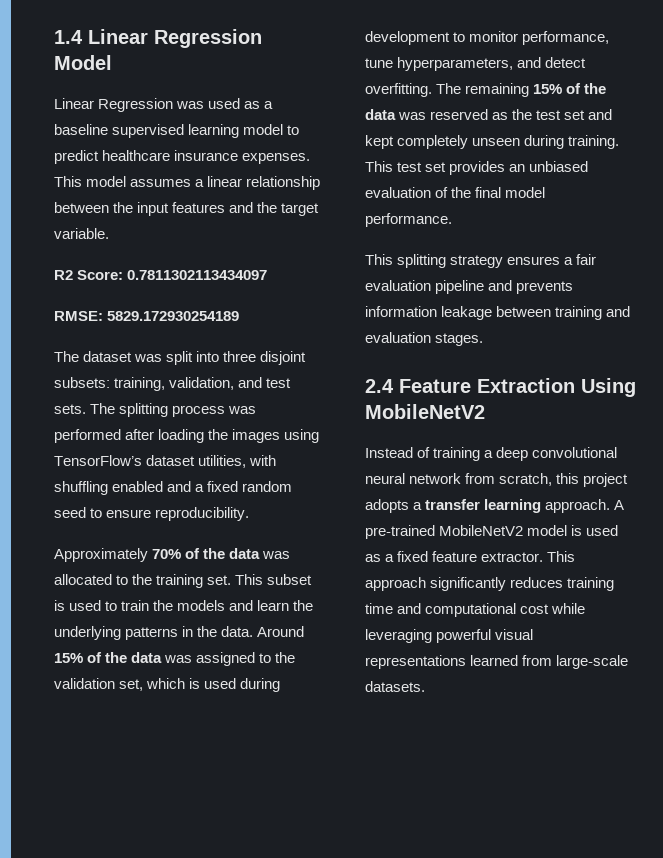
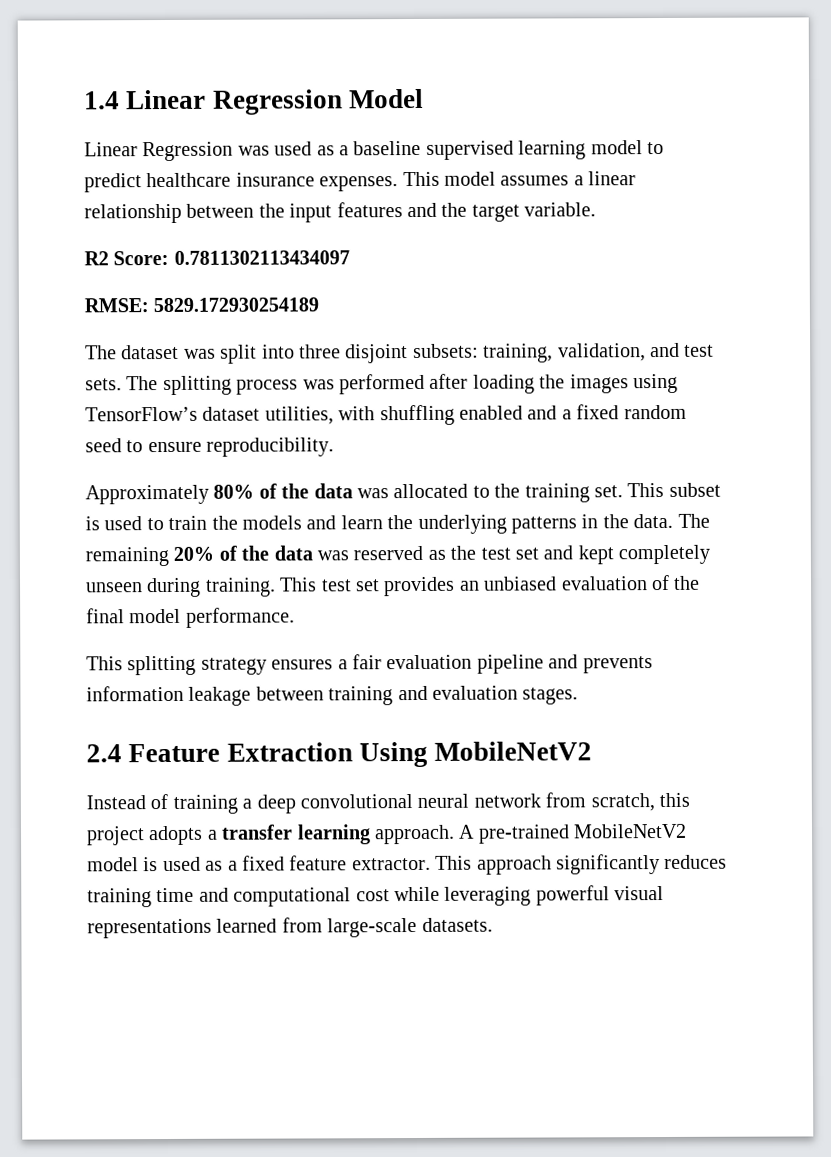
[152,549,182,559] 70% -> [213,484,255,499] 80%
[257,626,305,637] [54,652,296,666] [54,678,281,692] [365,31,610,45] [365,57,587,71] [365,83,432,97] Around 15% of the data was assigned to the validation set, which is used during development to monitor performance, tune hyperparameters, and detect overfitting. -> (674, 521) none
[533,84,563,94] 15% -> [173,546,215,561] 20%

